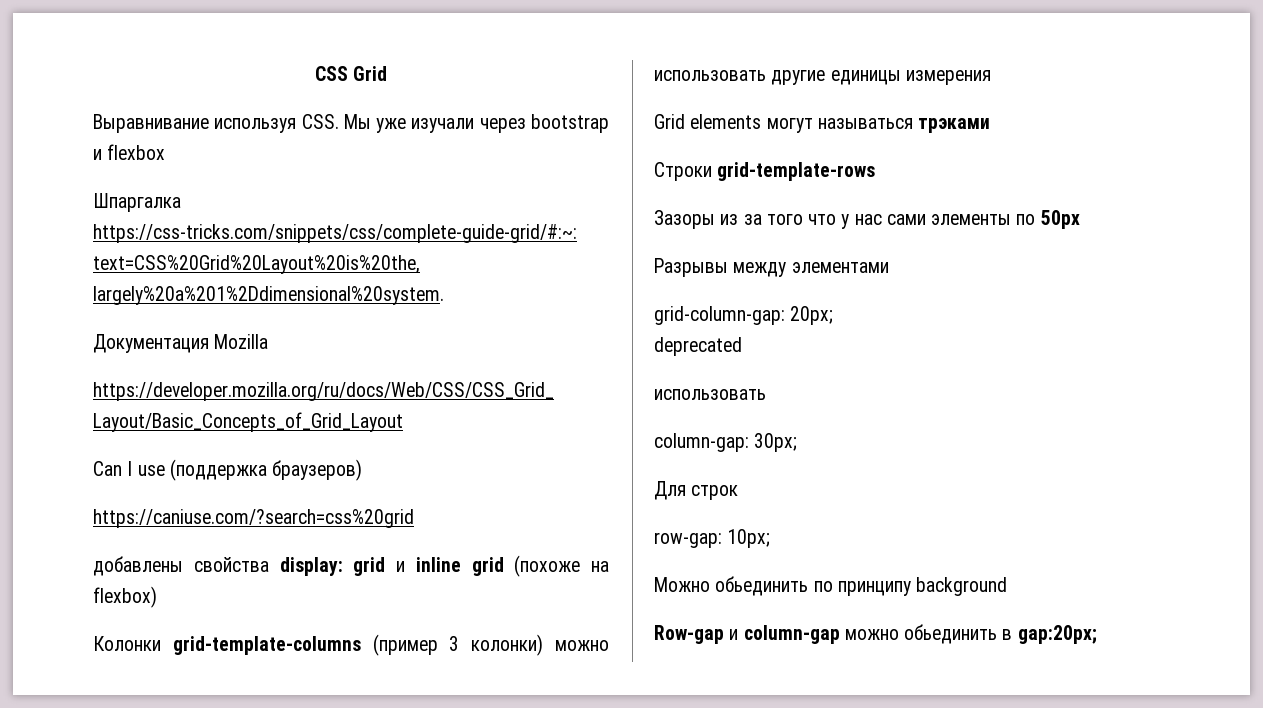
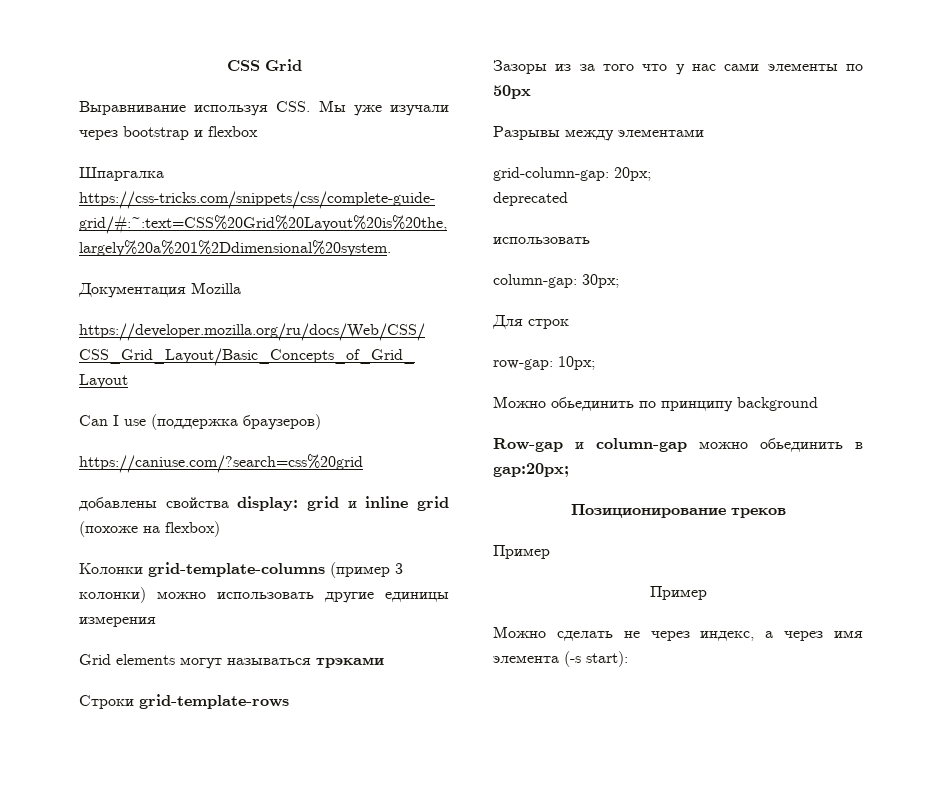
(1097, 634) none -> [570,504,786,518] [493,545,550,559] [649,586,707,600] [493,626,863,641] [493,651,628,667] // Позиционирование треков // Пример // Пример // Можно сделать не через индекс, а через имя элемента (-s start):

